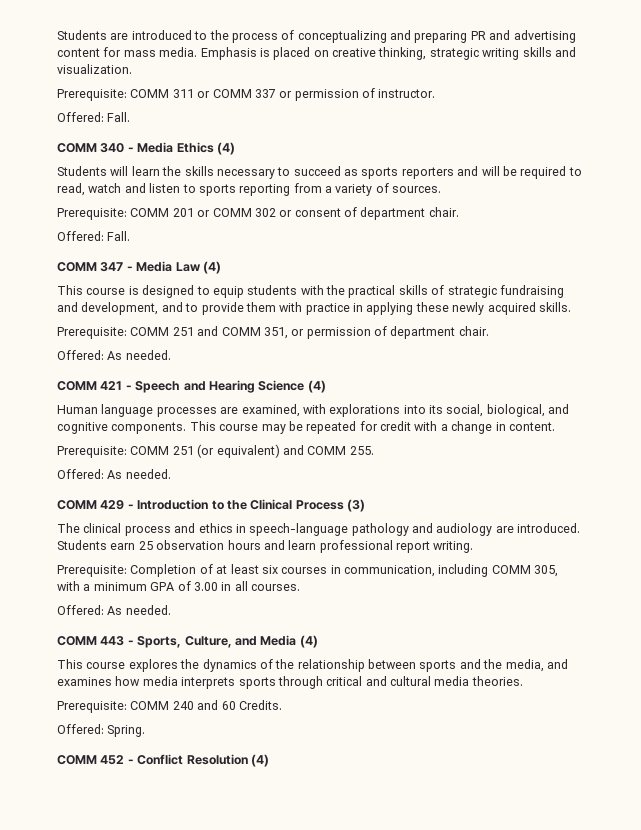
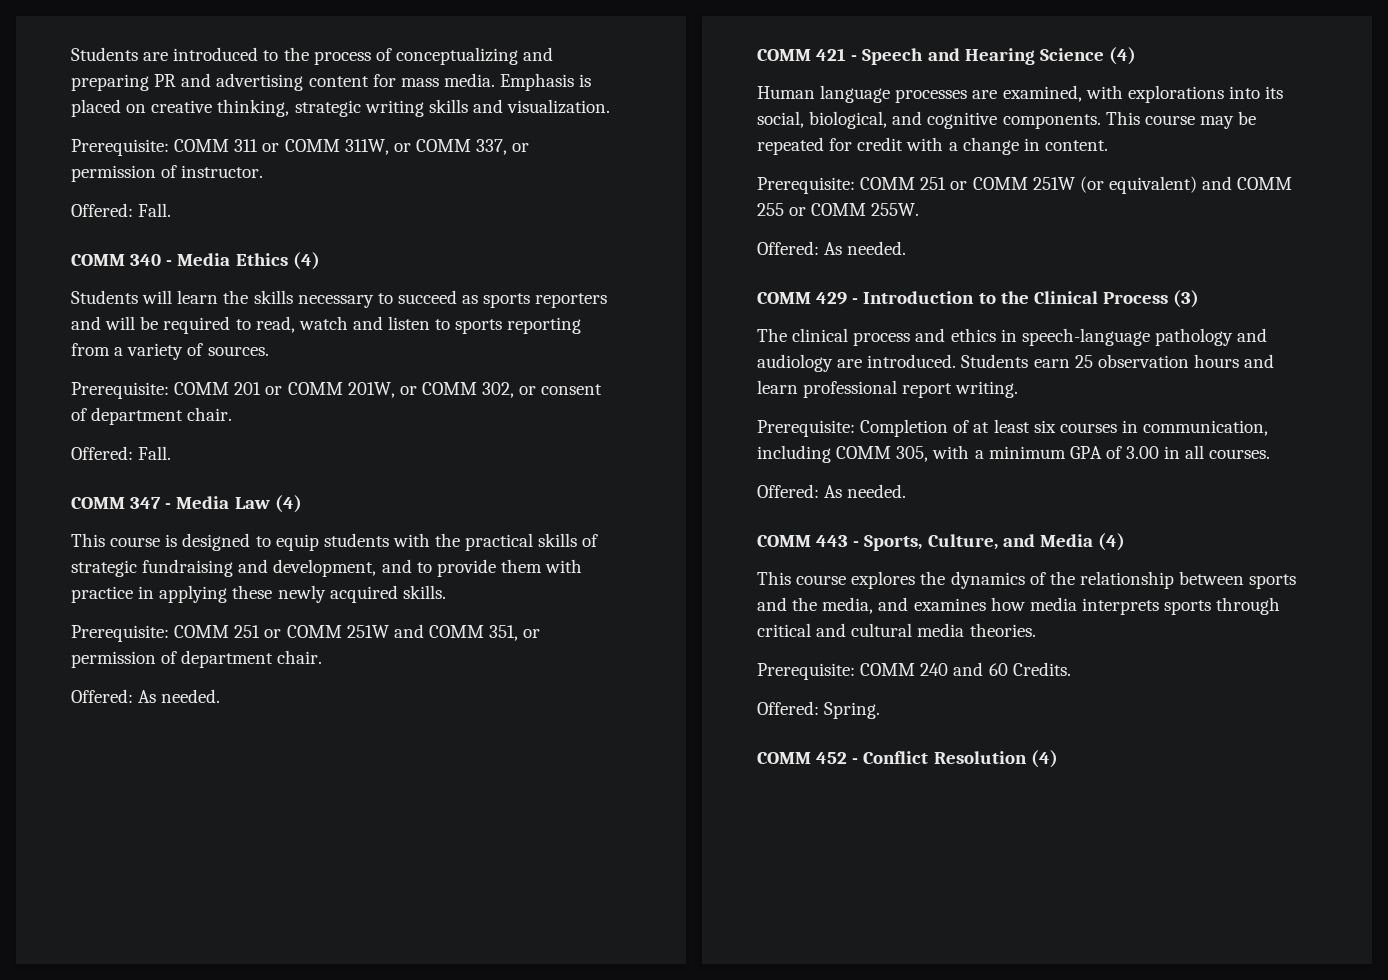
[254,89,276,98] 337 -> [344,139,508,155] 311W, or COMM 337,
[254,208,276,217] 302 -> [347,382,515,398] 201W, or COMM 302,
(194, 331) none -> [264,625,389,638] or COMM 251W
(194, 450) none -> [950,177,1075,190] or COMM 251W
[349,446,374,455] 255. -> [757,203,920,216] 255 or COMM 255W.

